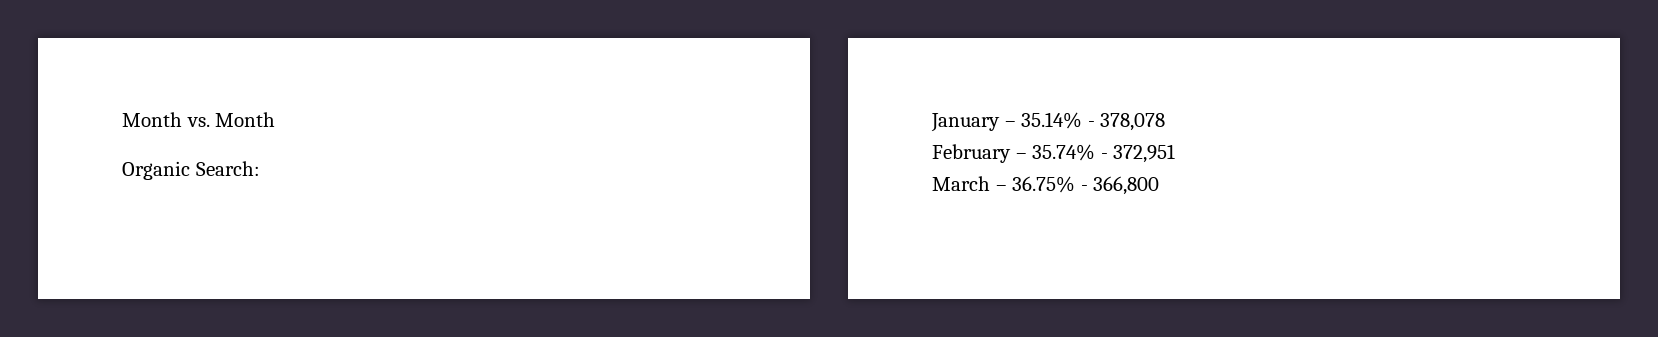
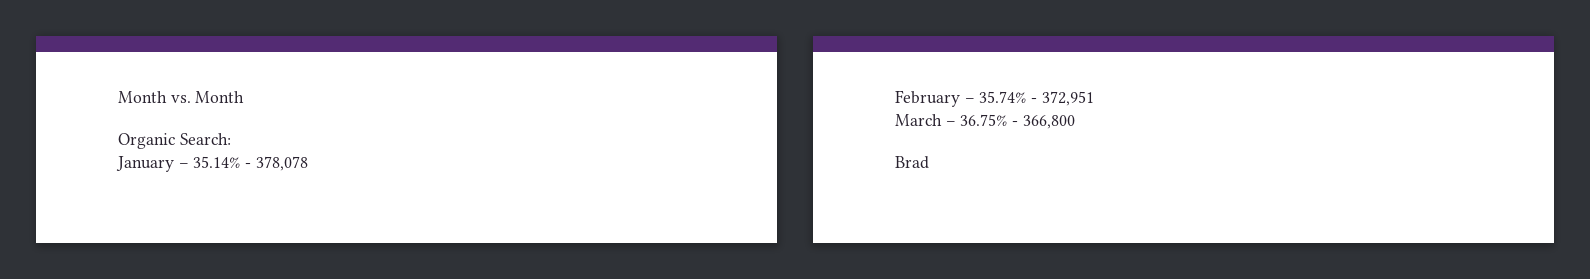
(1160, 185) none -> [895,156,929,169] // Brad

